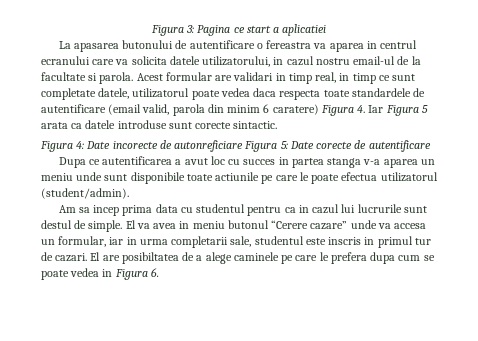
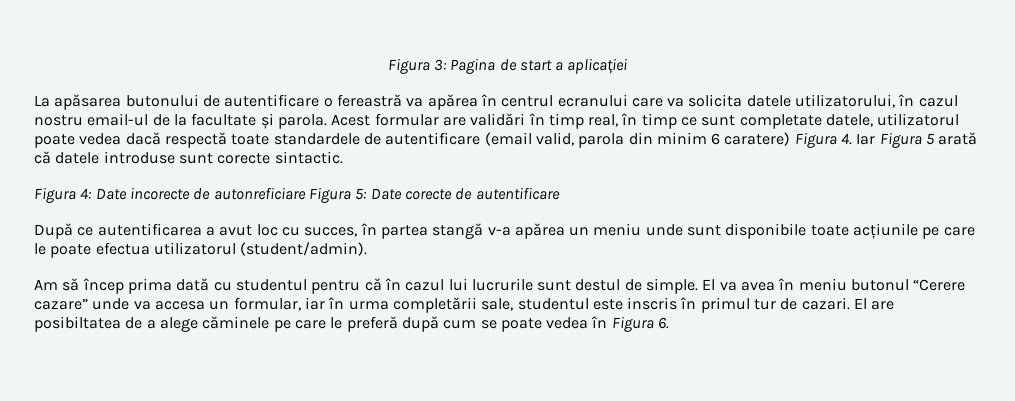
[233,27,245,33] ce -> [499,59,517,71] de
[282,24,327,36] aplicatiei -> [567,58,628,74] aplicației
[73,43,119,52] apasarea -> [54,94,122,110] apăsarea
[266,40,377,52] fereastra va aparea in -> [336,94,497,110] fereastră va apărea în
[273,57,284,65] in -> [898,94,915,106] în
[88,73,98,81] si -> [260,113,274,129] și
[233,72,286,81] validari in -> [470,113,545,126] validări în
[339,73,350,81] in -> [621,113,638,125] în
[253,88,321,100] daca respecta -> [125,132,227,148] dacă respectă
[41,122,83,129] arata ca -> [938,132,978,145] [34,151,51,164] arată că
[58,157,86,168] Dupa -> [34,223,73,239] După
[243,157,418,168] succes in partea stanga v-a aparea -> [304,223,565,239] succes, în partea stangă v-a apărea
[215,172,260,181] actiunile -> [853,223,919,239] acțiunile
[78,204,178,216] sa incep prima data -> [62,278,210,294] să încep prima dată
[284,205,309,213] ca in -> [364,278,401,291] că în
[179,221,190,229] in -> [778,278,795,290] în
[126,236,229,248] in urma completarii -> [328,297,477,313] în urma completării
[364,237,375,245] in -> [680,297,697,309] în
[233,252,396,264] caminele pe care le prefera dupa -> [202,316,439,332] căminele pe care le preferă după
[102,269,113,277] in -> [591,316,608,328] în

